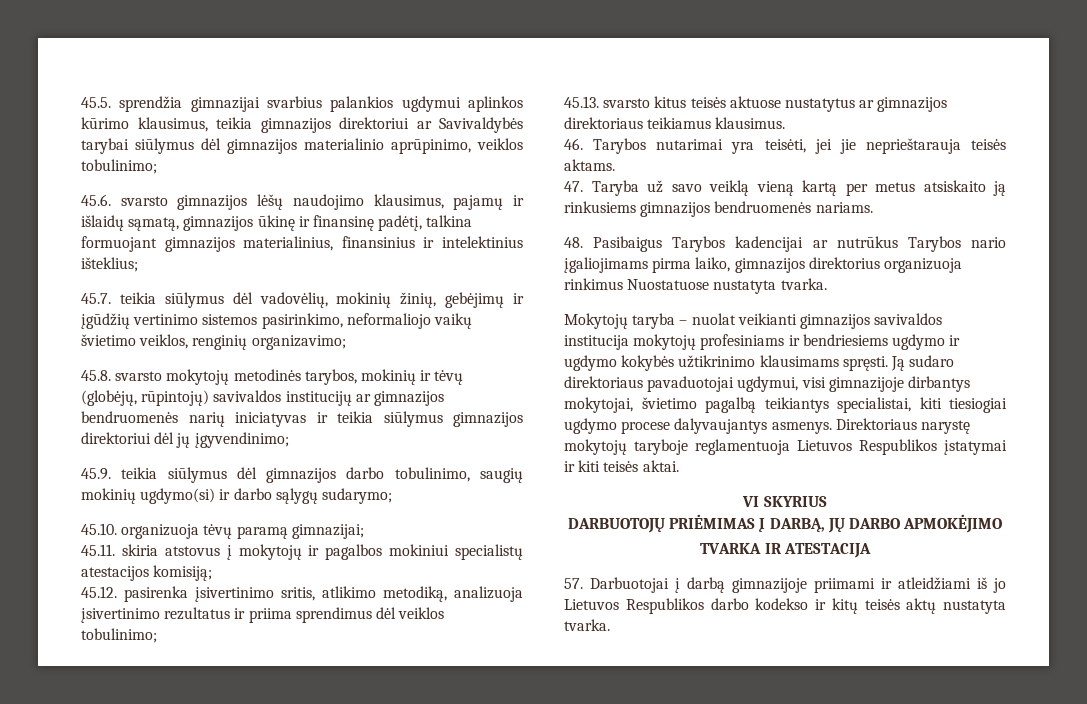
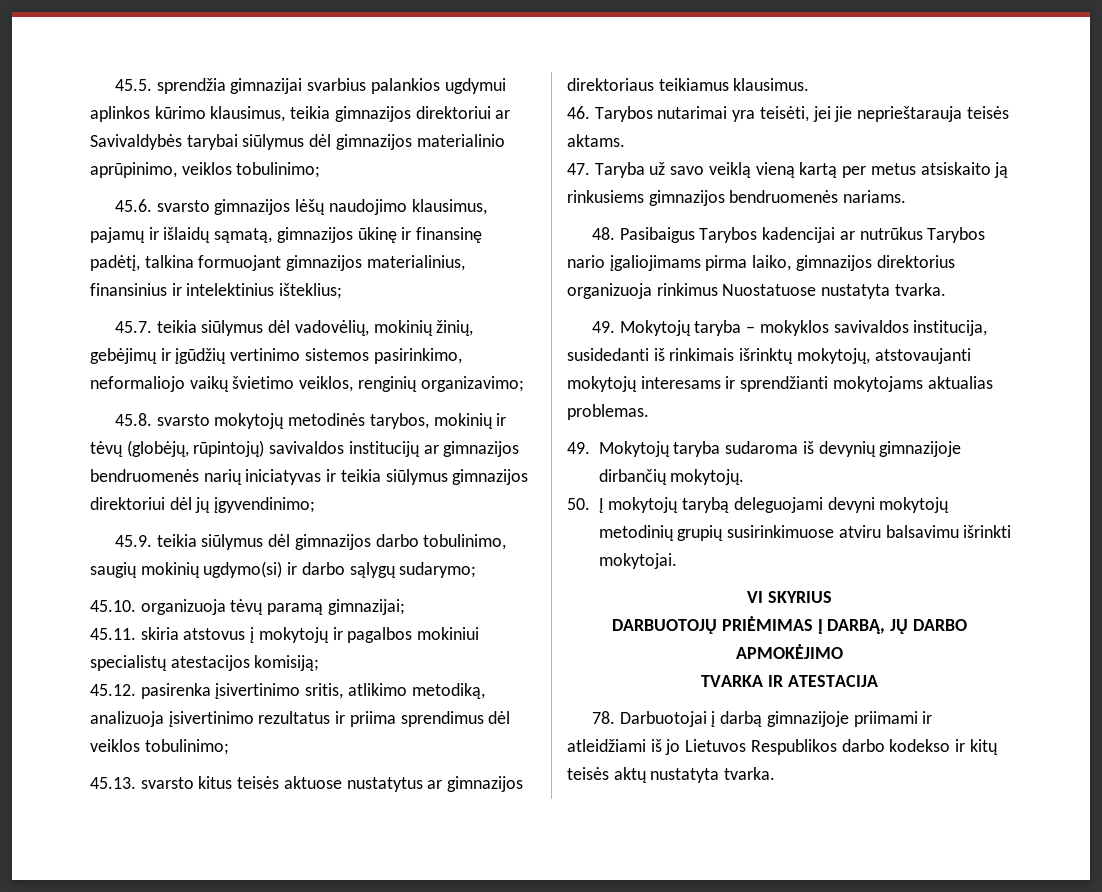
(827, 284) none -> [592,321,616,333] 49.
[691,313,943,329] [564,334,961,350] [564,355,955,371] [564,376,970,392] [564,397,1007,413] [564,418,970,434] [564,439,1007,455] [564,460,679,472] nuolat veikianti gimnazijos savivaldos institucija mokytojų profesiniams ir bendriesiems ugdymo ir ugdymo kokybės užtikrinimo klausimams spręsti. Ją sudaro direktoriaus pavaduotojai ugdymui, visi gimnazijoje dirbantys mokytojai, švietimo pagalbą teikiantys specialistai, kiti tiesiogiai ugdymo procese dalyvaujantys asmenys. Direktoriaus narystę mokytojų taryboje reglamentuoja Lietuvos Respublikos įstatymai ir kiti teisės aktai. -> [759,320,988,336] [567,348,971,364] [567,376,993,392] [567,404,649,420] [567,441,962,457] [598,469,745,485] [567,497,950,513] [598,525,1012,541] [598,553,677,569] mokyklos savivaldos institucija, susidedanti iš rinkimais išrinktų mokytojų, atstovaujanti mokytojų interesams ir sprendžianti mokytojams aktualias problemas. // 49. Mokytojų taryba sudaroma iš devynių gimnazijoje dirbančių mokytojų. // 50. Į mokytojų tarybą deleguojami devyni mokytojų metodinių grupių susirinkimuose atviru balsavimu išrinkti mokytojai.
[564,578,583,589] 57. -> [592,711,616,724] 78.

